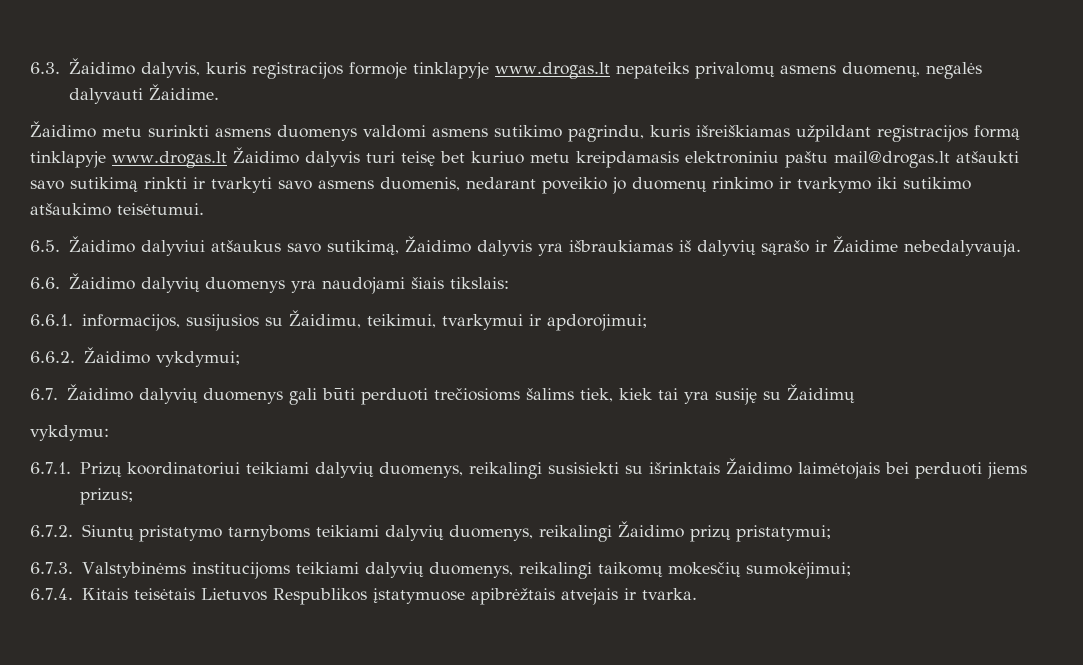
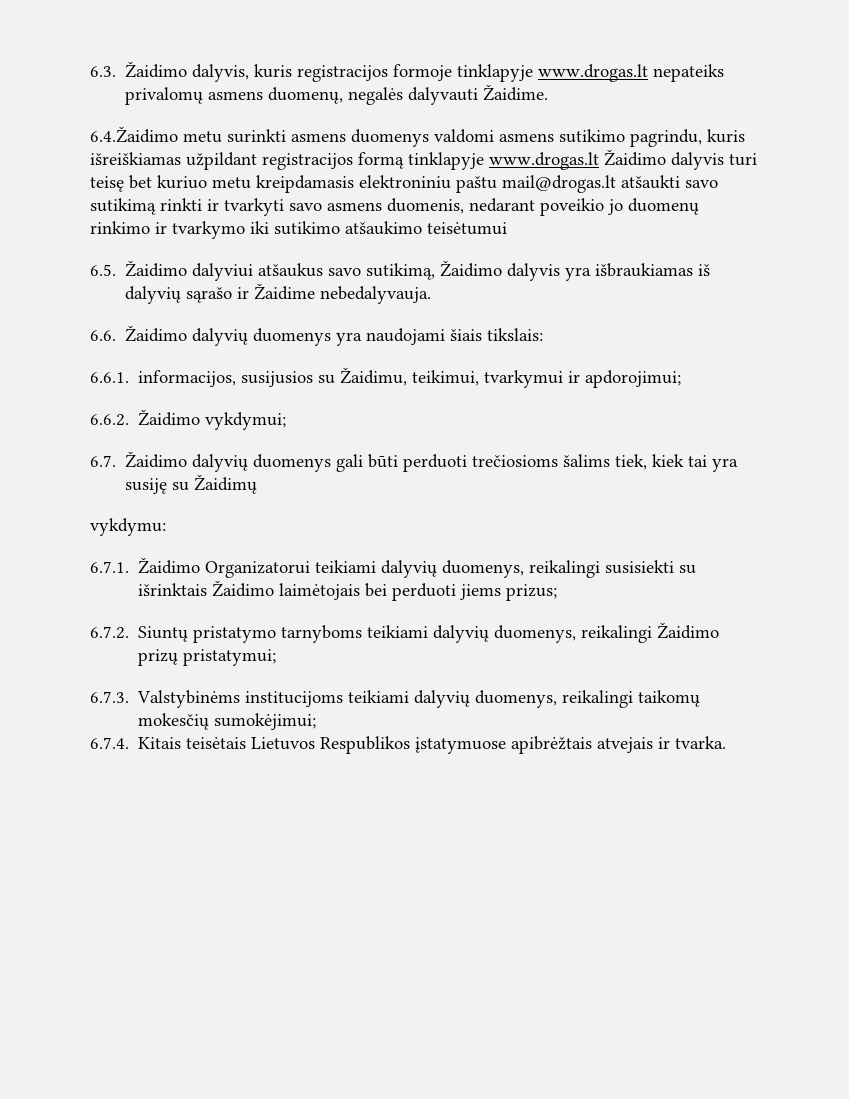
[30,121,96,138] Žaidimo -> [90,126,178,143] 6.4.Žaidimo
[117,203,204,215] teisėtumui. -> [427,222,507,235] teisėtumui
[79,462,240,477] Prizų koordinatoriui -> [138,557,311,578] Žaidimo Organizatorui

